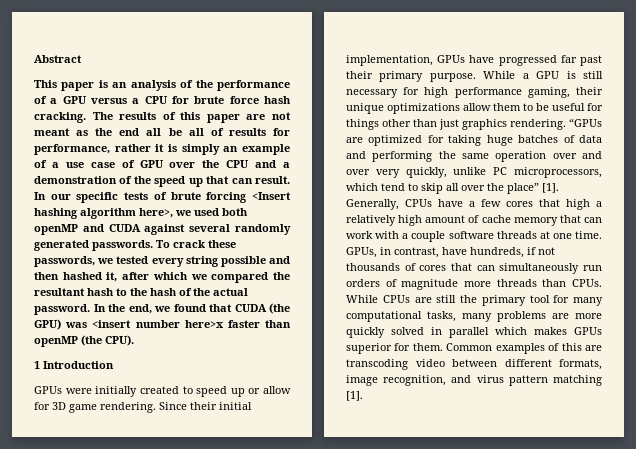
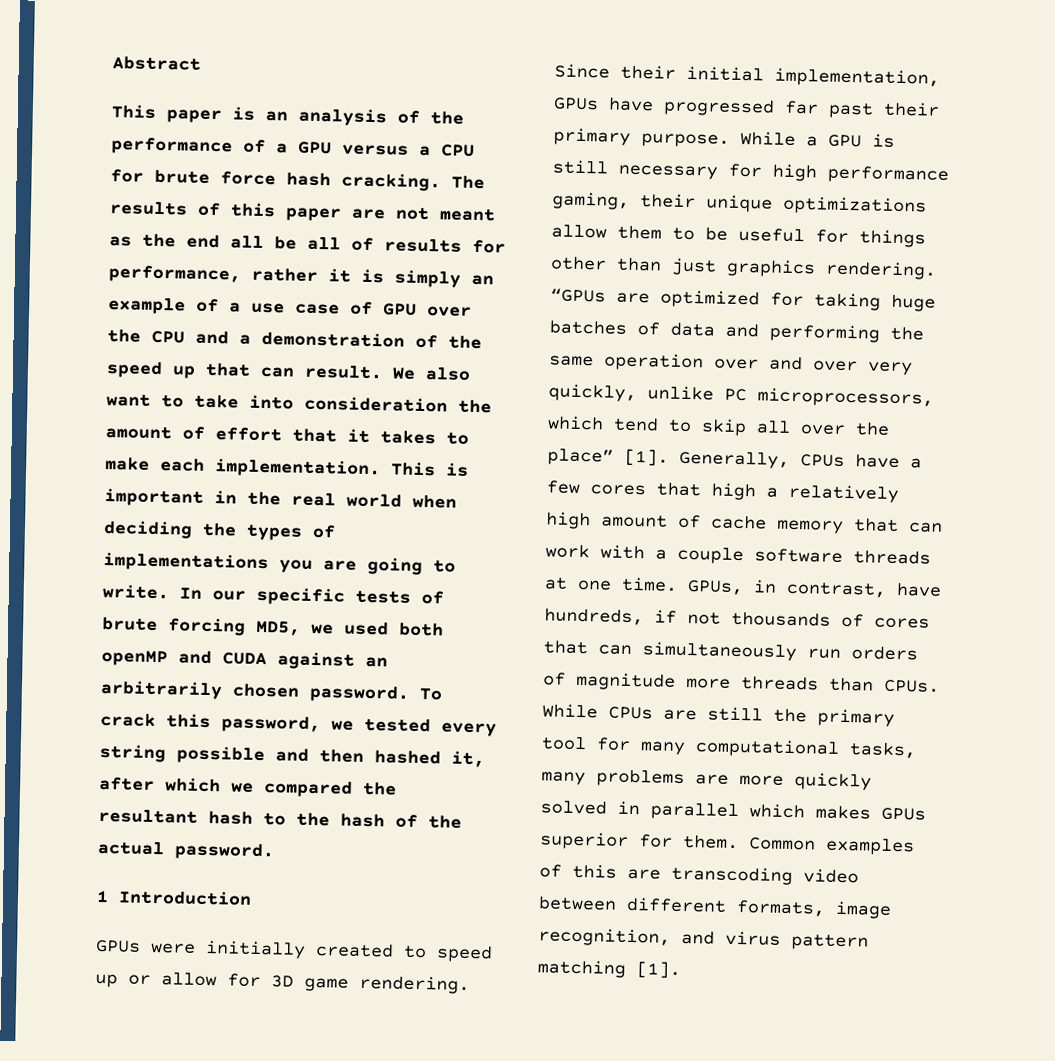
(290, 180) none -> [392,367,471,381] [106,394,492,414] [105,426,469,445] [105,457,469,479] [104,488,457,509] [103,520,336,541] [103,552,456,576] [102,584,169,600] We also want to take into consideration the amount of effort that it takes to make each implementation. This is important in the real world when deciding the types of implementations you are going to write.
[252,192,291,200] [34,208,173,219] <Insert hashing algorithm here>, -> [255,620,301,636] MD5,
[189,224,291,235] [34,240,236,251] [34,256,95,267] several randomly generated passwords. To crack these passwords, -> [365,656,388,668] [100,679,443,703] [100,712,321,734] an arbitrarily chosen password. To crack this password,
[93,303,290,314] [34,319,291,330] [34,335,134,347] In the end, we found that CUDA (the GPU) was <insert number here>x faster than openMP (the CPU). -> (275, 851) none

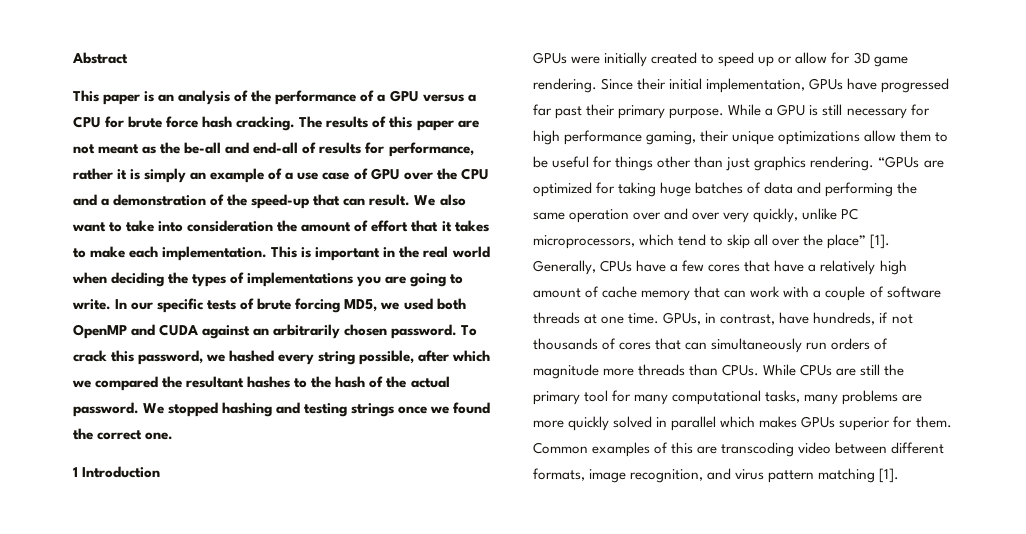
[186,234,341,251] end all be all -> [184,142,299,154] be-all and end-all
[106,361,196,379] speed up -> [251,194,310,209] speed-up
[101,649,168,667] openMP -> [73,324,127,339] OpenMP
[364,717,431,733] tested -> [229,350,275,362] hashed
[176,745,485,768] possible and then hashed it, -> [359,350,415,365] possible,
[208,811,253,825] hash -> [247,376,291,388] hashes
(275, 851) none -> [143,402,491,417] [73,428,174,440] We stopped hashing and testing strings once we found the correct one.
[711,482,756,501] high -> [774,260,805,272] have
(744, 555) none -> [869,286,884,298] of

